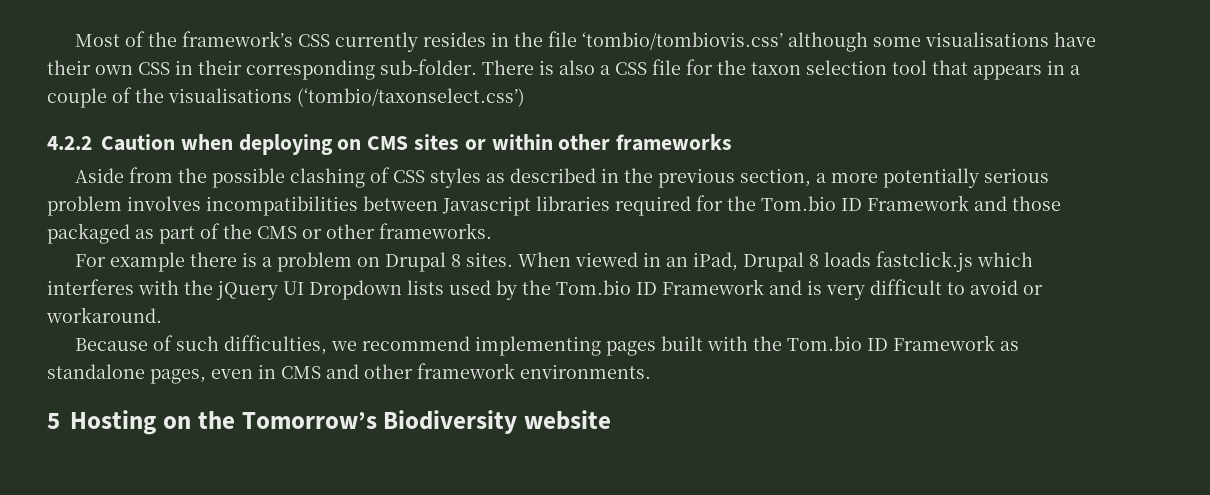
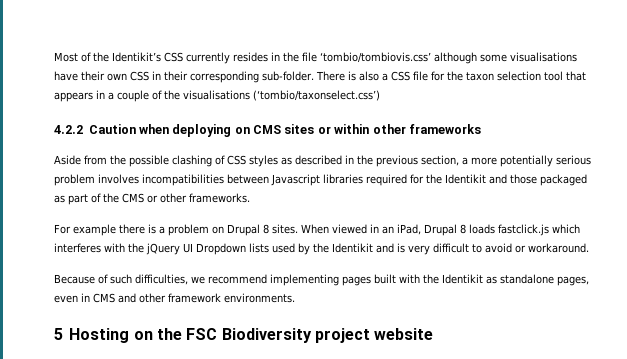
[182,31,294,47] framework’s -> [112,52,161,62] Identikit’s
[761,195,969,211] Tom.bio ID Framework -> [445,174,486,184] Identikit
[556,279,764,295] Tom.bio ID Framework -> [332,243,373,253] Identikit
[787,335,996,351] Tom.bio ID Framework -> [442,274,483,284] Identikit
[241,410,518,434] Tomorrow’s Biodiversity -> [186,328,370,343] FSC Biodiversity project

